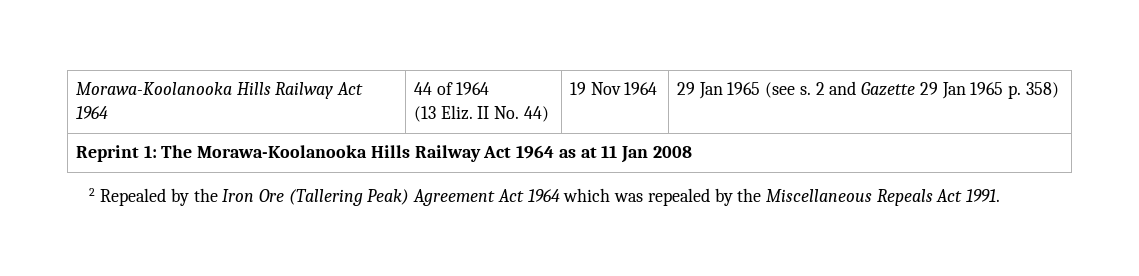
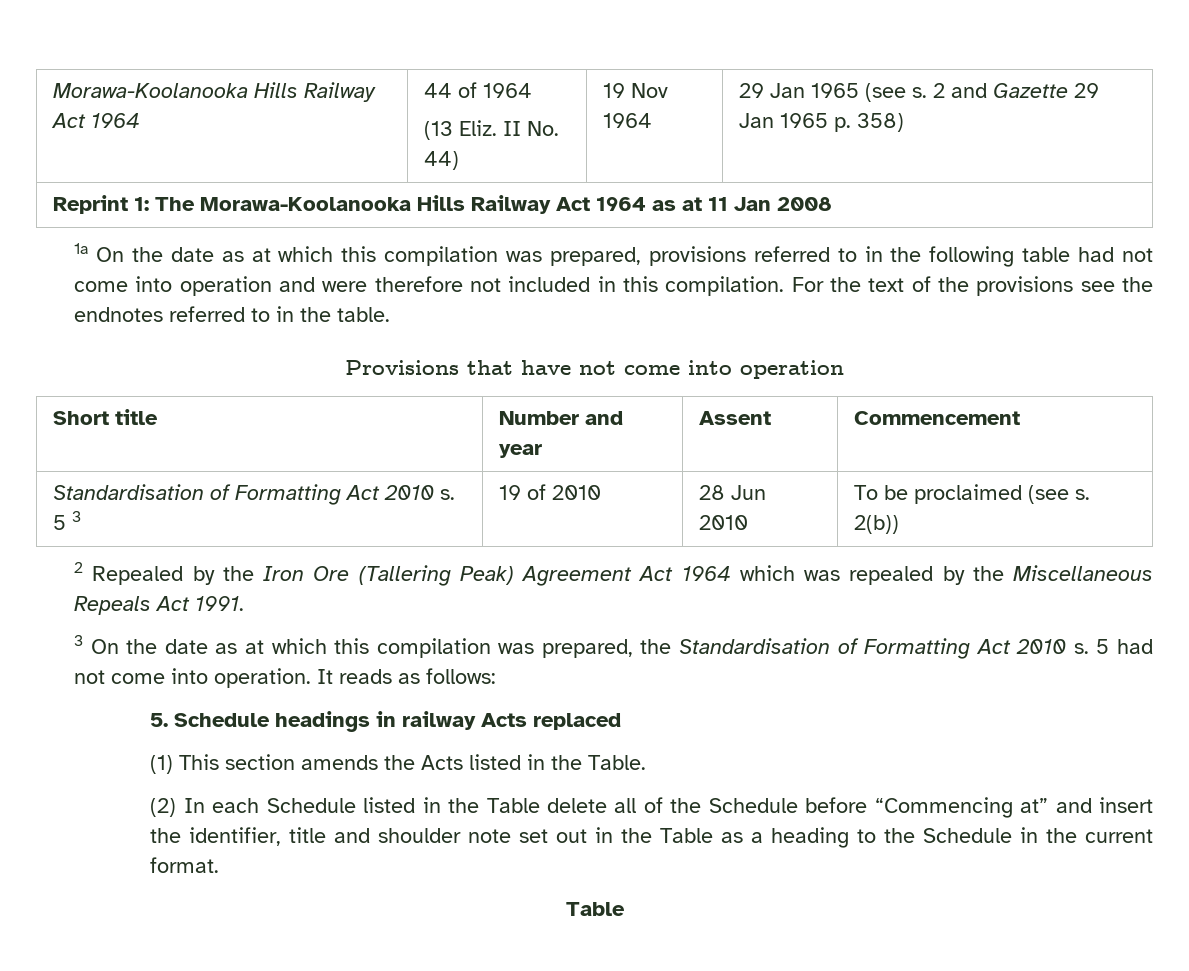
(692, 152) none -> [74,243,1154,267] [74,276,1153,296] [74,306,391,322] [345,360,844,379] [53,409,159,425] [499,411,624,425] [499,444,543,458] [699,411,772,425] [854,411,1021,425] [53,484,456,505] [53,511,82,530] [499,484,602,500] [699,485,767,500] [699,515,749,530] [854,484,1091,504] [854,515,900,534] // 1a On the date as at which this compilation was prepared, provisions referred to in the following table had not come into operation and were therefore not included in this compilation. For the text of the provisions see the endnotes referred to in the table. // Provisions that have not come into operation // Short title | Number and year | Assent | Commencement // Standardisation of Formatting Act 2010 s. 5 3 | 19 of 2010 | 28 Jun 2010 | To be proclaimed (see s. 2(b))
(1001, 195) none -> [74,635,1154,659] [74,668,497,688] [150,711,622,732] [150,754,647,774] [150,797,1153,818] [150,827,1154,848] [150,857,220,873] [565,902,625,916] // 3 On the date as at which this compilation was prepared, the Standardisation of Formatting Act 2010 s. 5 had not come into operation. It reads as follows: // 5. Schedule headings in railway Acts replaced // (1) This section amends the Acts listed in the Table. // (2) In each Schedule listed in the Table delete all of the Schedule before “Commencing at” and insert the identifier, title and shoulder note set out in the Table as a heading to the Schedule in the current format. // Table

